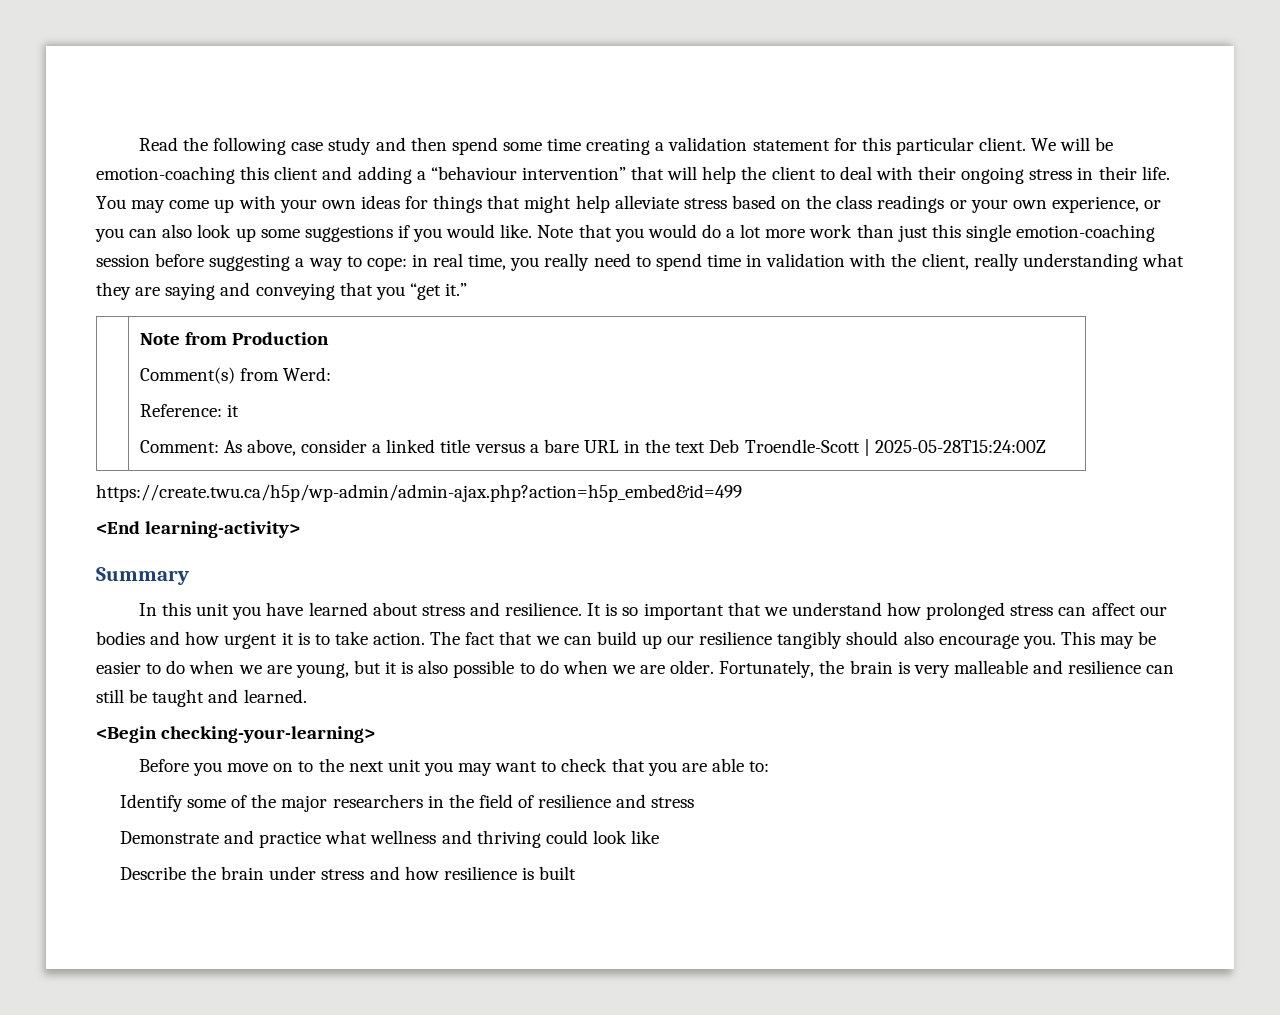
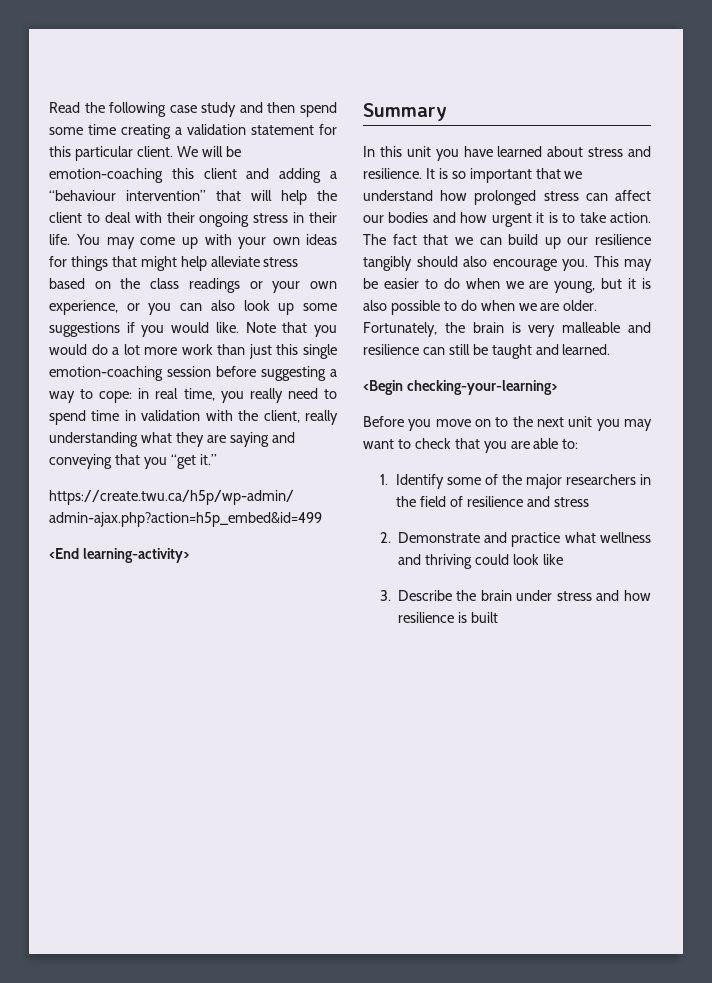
[139,332,329,345] [139,367,331,384] [139,404,239,417] [139,439,1046,456] // | Note from Production // Comment(s) from Werd: // Reference: it // Comment: As above, consider a linked title versus a bare URL in the text Deb Troendle-Scott | 2025-05-28T15:24:00Z -> (217, 459) none
(770, 766) none -> [379,474,388,485] 1.
(695, 802) none -> [379,532,391,543] 2.
(660, 837) none -> [379,590,391,601] 3.

